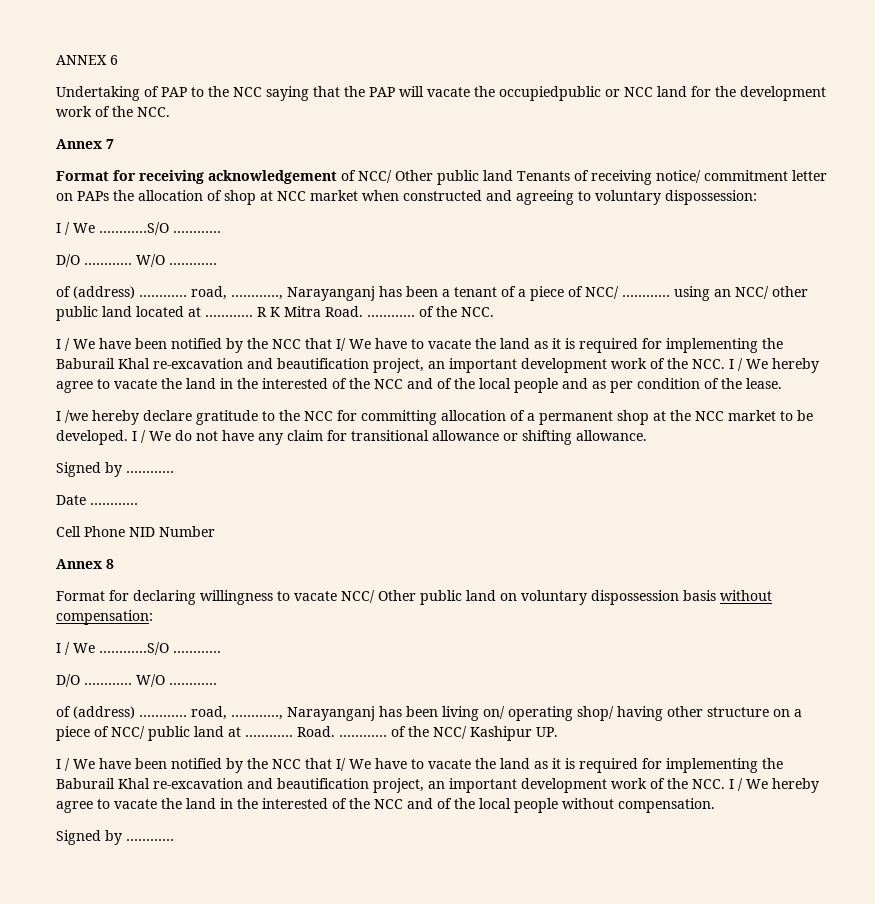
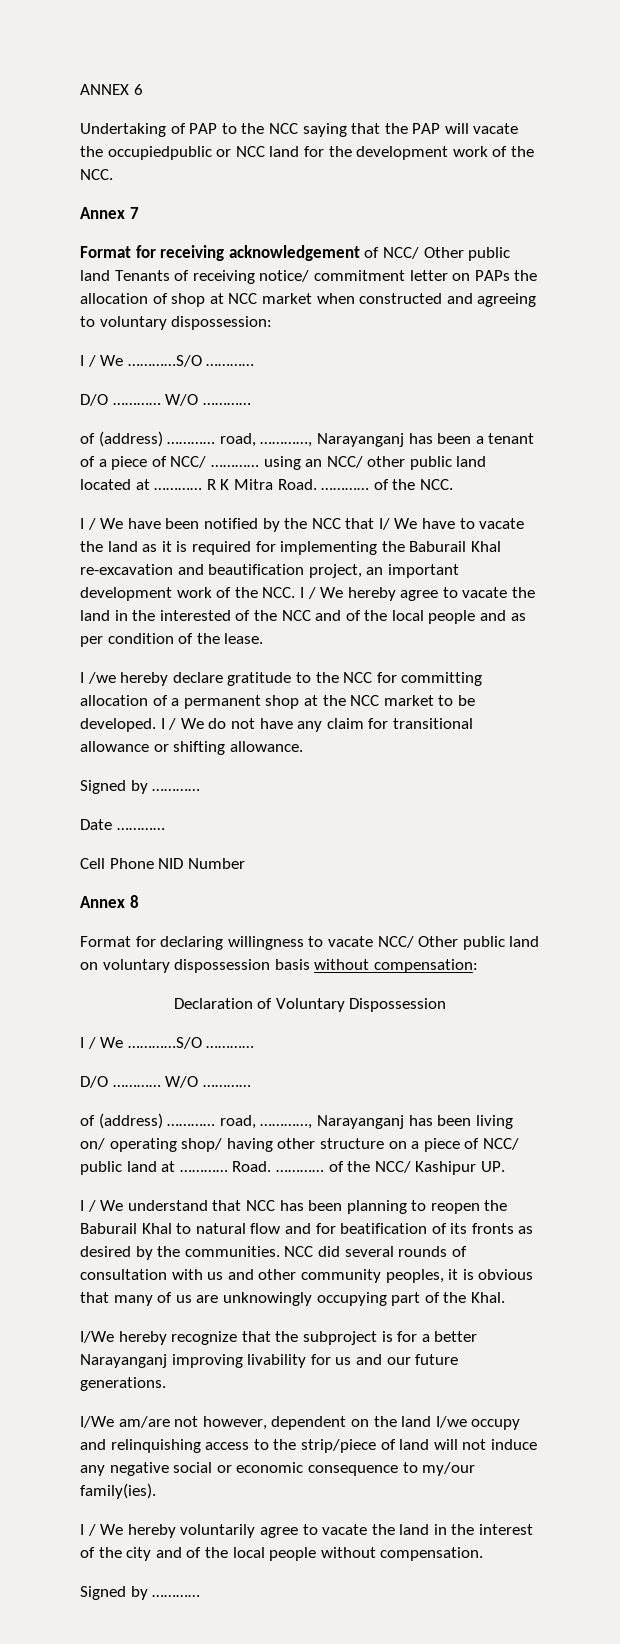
(153, 617) none -> [173,998,447,1012] // Declaration of Voluntary Dispossession
[99,758,783,773] [56,778,819,793] [56,798,403,813] have been notified by the NCC that I/ We have to vacate the land as it is required for implementing the Baburail Khal re-excavation and beautification project, an important development work of the NCC. I / We hereby agree to vacate the land in the interested of the NCC -> [127,1200,508,1214] [80,1223,534,1234] [80,1246,467,1260] [80,1269,534,1283] [80,1292,505,1306] [80,1331,478,1345] [80,1354,459,1368] [80,1377,166,1391] [80,1416,521,1430] [80,1439,537,1453] [80,1462,476,1476] [80,1483,156,1499] [80,1524,534,1538] [80,1547,152,1561] understand that NCC has been planning to reopen the Baburail Khal to natural flow and for beatification of its fronts as desired by the communities. NCC did several rounds of consultation with us and other community peoples, it is obvious that many of us are unknowingly occupying part of the Khal. // I/We hereby recognize that the subproject is for a better Narayanganj improving livability for us and our future generations. // I/We am/are not however, dependent on the land I/we occupy and relinquishing access to the strip/piece of land will not induce any negative social or economic consequence to my/our family(ies). // I / We hereby voluntarily agree to vacate the land in the interest of the city

